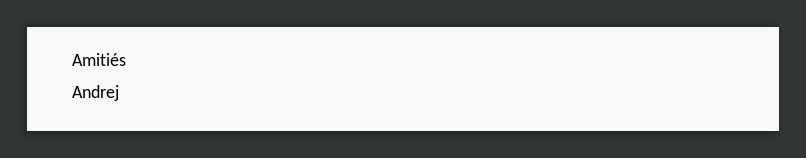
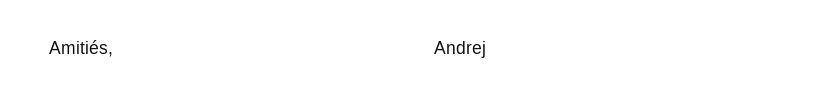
[72,53,126,66] Amitiés -> [49,40,113,57] Amitiés,

